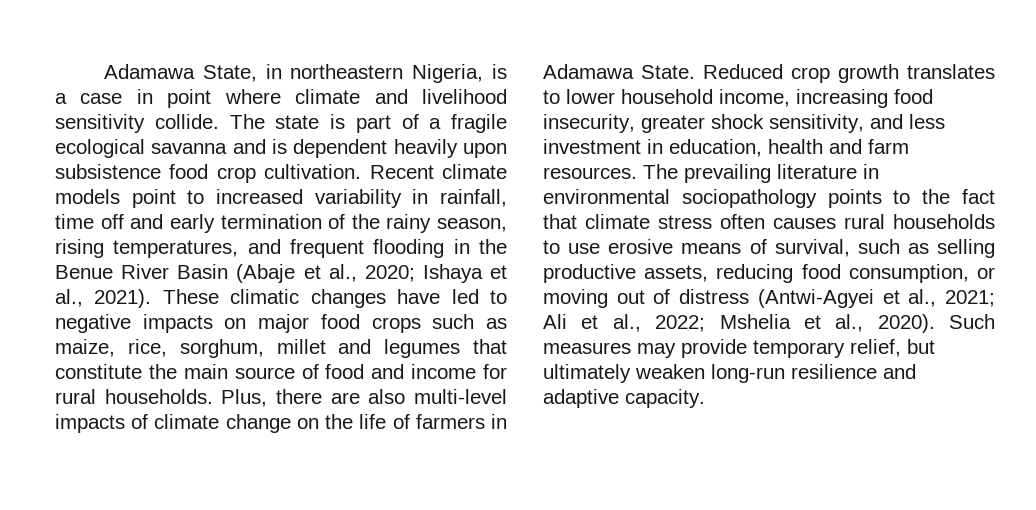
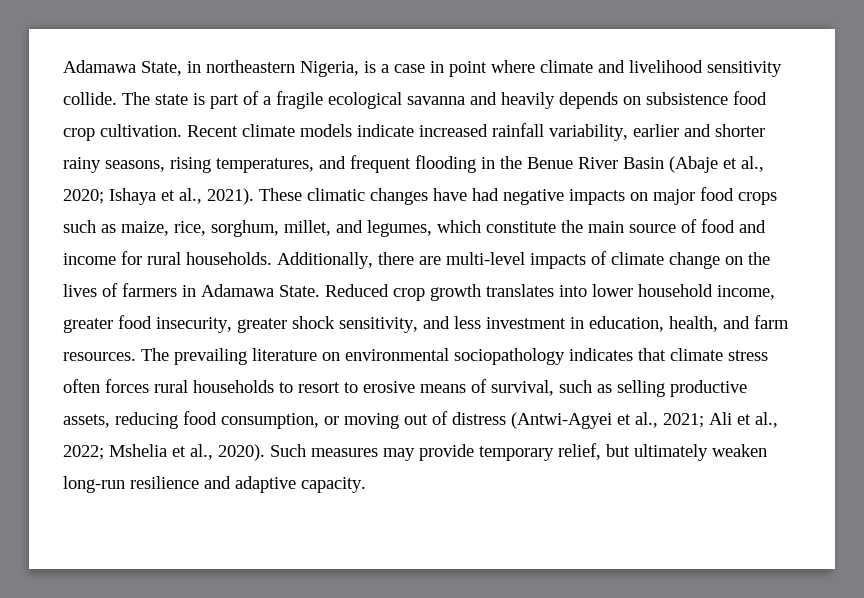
[272,139,507,158] is dependent heavily upon -> [501,92,641,109] heavily depends on
[131,189,508,208] [55,214,507,233] point to increased variability in rainfall, time off and early termination of the rainy season, -> [357,123,765,141] [63,157,165,173] indicate increased rainfall variability, earlier and shorter rainy seasons,
[451,289,507,304] led to -> [472,188,499,201] had
[276,339,507,358] millet and legumes that -> [284,220,481,237] millet, and legumes, which
[221,389,268,407] Plus, -> [277,252,373,269] Additionally,
[368,389,406,404] also -> (441, 260) none
[359,414,387,429] life -> [63,284,97,297] lives
[543,90,560,104] to -> [559,285,587,297] into
[796,89,888,108] increasing -> [63,318,113,333] greater
[768,139,823,154] health -> [669,316,718,332] health,
[863,164,879,179] in -> [322,352,340,361] on
[827,189,995,208] points to the fact -> [569,348,633,361] indicates
[773,218,836,229] causes -> [105,379,149,393] forces
[568,243,601,254] use -> [298,382,358,393] resort to

